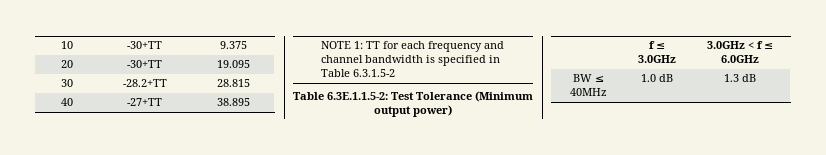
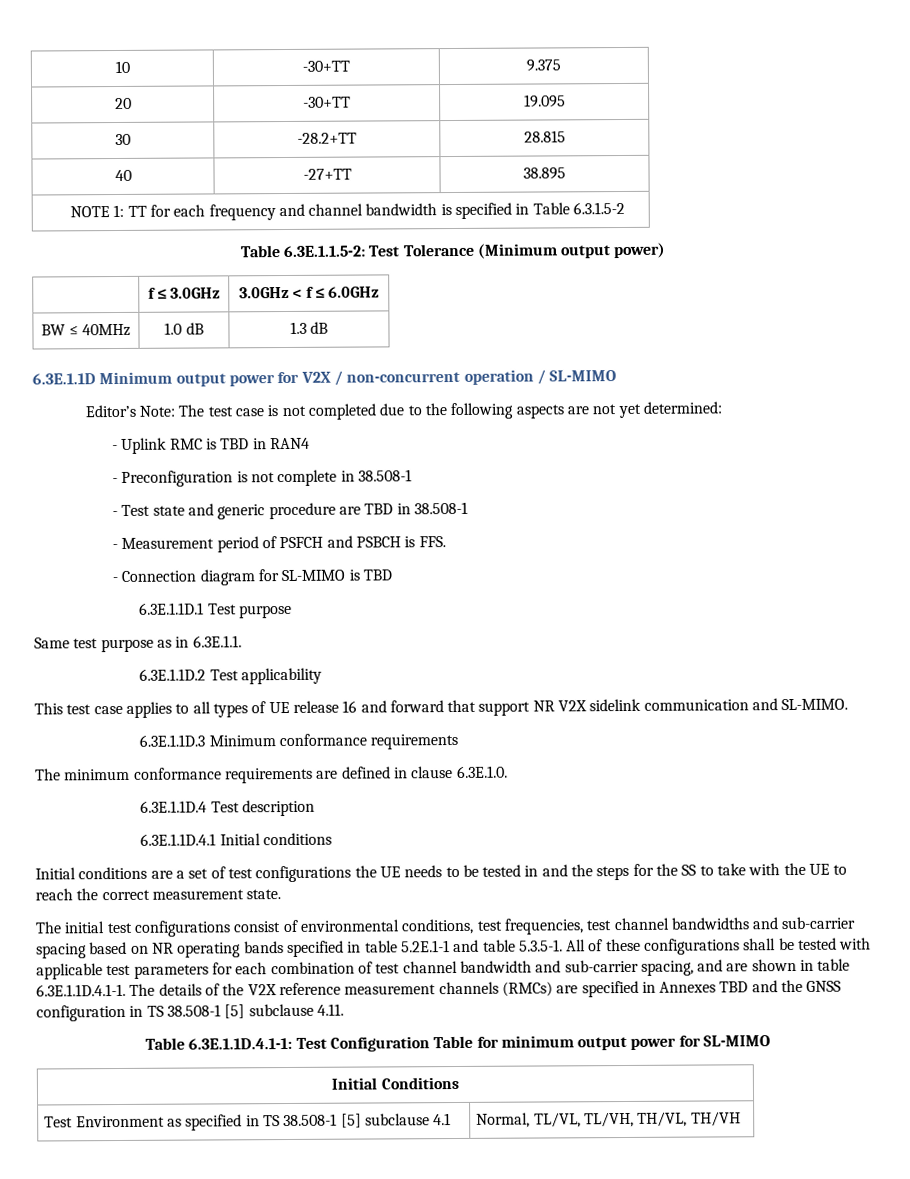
(756, 78) none -> [32,369,617,387] [84,401,722,420] [112,437,311,454] [112,469,413,487] [112,501,468,520] [112,535,446,553] [112,569,393,586] [139,602,293,619] [34,635,242,653] [139,667,323,685] [34,698,849,718] [139,733,459,750] [35,765,508,784] [140,799,316,817] [140,832,333,846] [35,862,848,883] [35,888,282,901] [35,916,857,937] [36,937,872,959] [36,958,851,980] [36,979,842,998] [36,1003,344,1022] [144,1035,771,1052] [331,1076,459,1090] [44,1113,452,1131] [476,1111,741,1128] // 6.3E.1.1D Minimum output power for V2X / non-concurrent operation / SL-MIMO // Editor’s Note: The test case is not completed due to the following aspects are not yet determined: // - Uplink RMC is TBD in RAN4 // - Preconfiguration is not complete in 38.508-1 // - Test state and generic procedure are TBD in 38.508-1 // - Measurement period of PSFCH and PSBCH is FFS. // - Connection diagram for SL-MIMO is TBD // 6.3E.1.1D.1 Test purpose // Same test purpose as in 6.3E.1.1. // 6.3E.1.1D.2 Test applicability // This test case applies to all types of UE release 16 and forward that support NR V2X sidelink communication and SL-MIMO. // 6.3E.1.1D.3 Minimum conformance requirements // The minimum conformance requirements are defined in clause 6.3E.1.0. // 6.3E.1.1D.4 Test description // 6.3E.1.1D.4.1 Initial conditions // Initial conditions are a set of test configurations the UE needs to be tested in and the steps for the SS to take with the UE to reach the correct measurement state. // The initial test configurations consist of environmental conditions, test frequencies, test channel bandwidths and sub-carrier spacing based on NR operating bands specified in table 5.2E.1-1 and table 5.3.5-1. All of these configurations shall be tested with applicable test parameters for each combination of test channel bandwidth and sub-carrier spacing, and are shown in table 6.3E.1.1D.4.1-1. The details of the V2X reference measurement channels (RMCs) are specified in Annexes TBD and the GNSS configuration in TS 38.508-1 [5] subclause 4.11. // Table 6.3E.1.1D.4.1-1: Test Configuration Table for minimum output power for SL-MIMO // Initial Conditions // Test Environment as specified in TS 38.508-1 [5] subclause 4.1 | Normal, TL/VL, TL/VH, TH/VL, TH/VH

